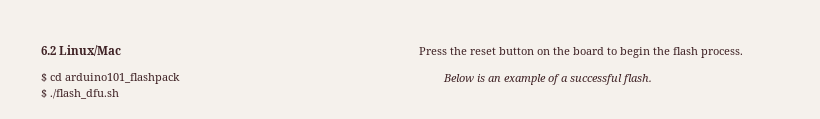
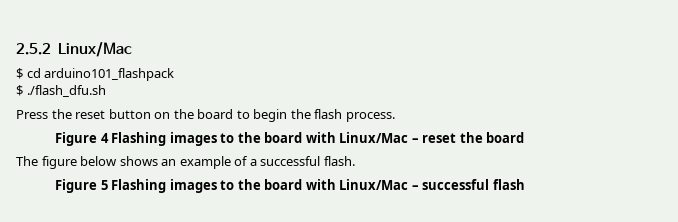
[41,46,56,55] 6.2 -> [16,43,51,55] 2.5.2
[443,74,486,82] Below is -> [55,132,525,146] [16,156,158,169] Figure 4 Flashing images to the board with Linux/Mac – reset the board // The figure below shows
(653, 79) none -> [55,179,525,193] // Figure 5 Flashing images to the board with Linux/Mac – successful flash

